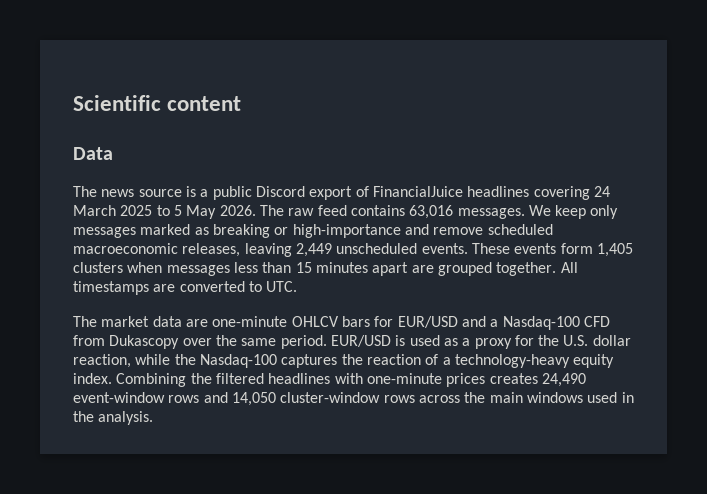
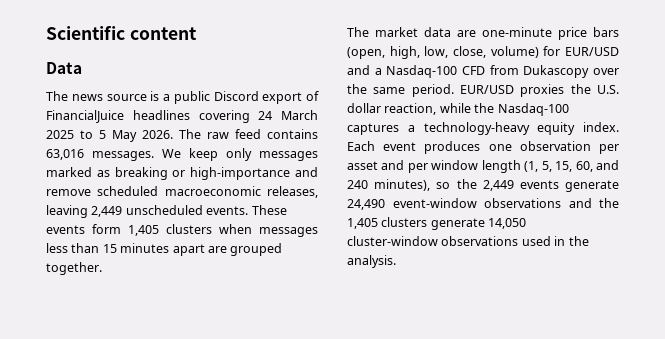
[560,262,578,273] [73,281,298,295] All timestamps are converted to UTC. -> (102, 268) none
[291,316,370,327] OHLCV bars -> [558,27,619,40] [347,46,539,59] price bars (open, high, low, close, volume)
[395,335,534,349] is used as a proxy for -> [520,84,565,97] proxies
[341,354,439,365] the reaction of -> (399, 129) none
[116,373,586,387] [73,392,583,406] Combining the filtered headlines with one-minute prices creates 24,490 event-window rows and 14,050 cluster-window rows across the main windows -> [347,141,619,154] [347,160,619,173] [347,179,619,192] [347,198,619,210] [347,217,527,230] [347,236,519,246] Each event produces one observation per asset and per window length (1, 5, 15, 60, and 240 minutes), so the 2,449 events generate 24,490 event-window observations and the 1,405 clusters generate 14,050 cluster-window observations

